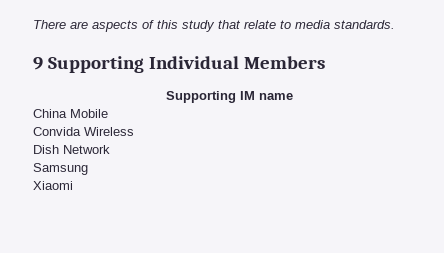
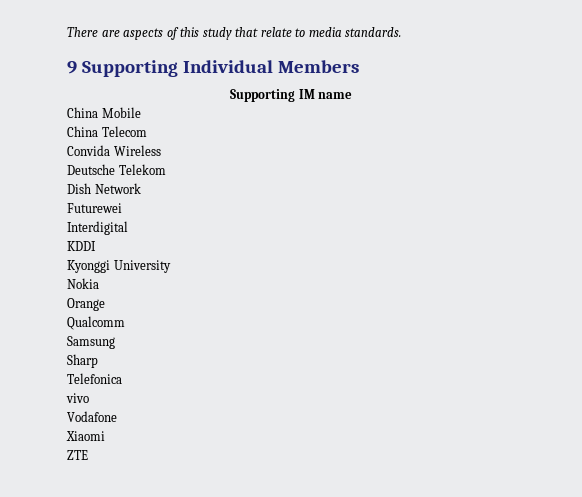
(108, 113) none -> [67,126,147,137] // China Telecom
(134, 131) none -> [67,164,166,175] // Deutsche Telekom
[33,163,88,175] Samsung -> [67,203,122,213] [67,221,128,235] [67,241,96,251] [67,260,171,273] [67,278,99,289] [67,298,105,311] [67,316,125,330] [67,336,115,349] [67,354,98,368] [67,373,122,384] [66,393,89,403] [67,411,117,422] Futurewei // Interdigital // KDDI // Kyonggi University // Nokia // Orange // Qualcomm // Samsung // Sharp // Telefonica // vivo // Vodafone
(73, 185) none -> [67,450,88,460] // ZTE

